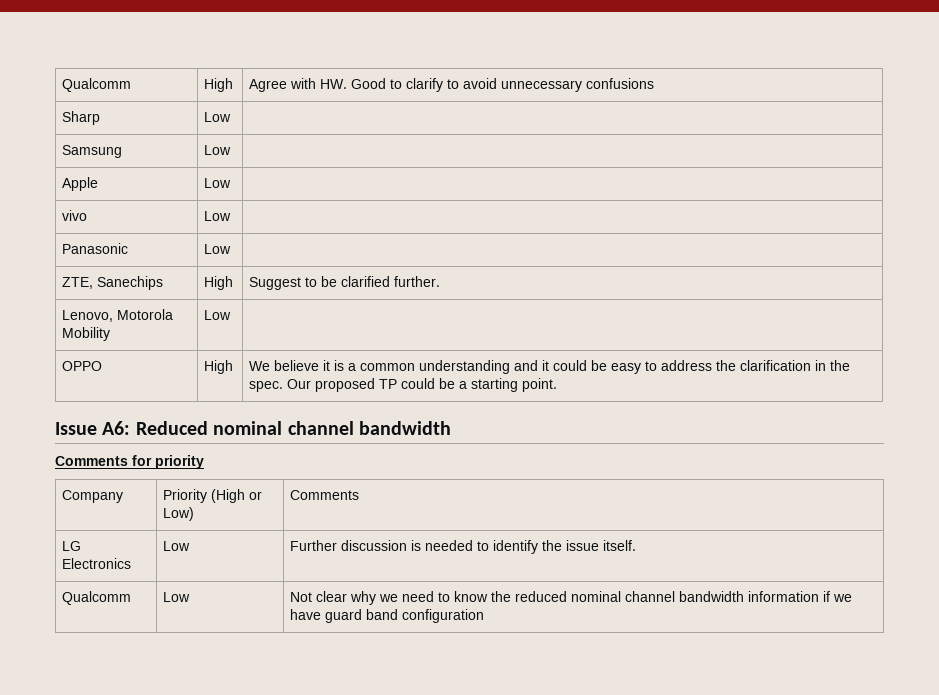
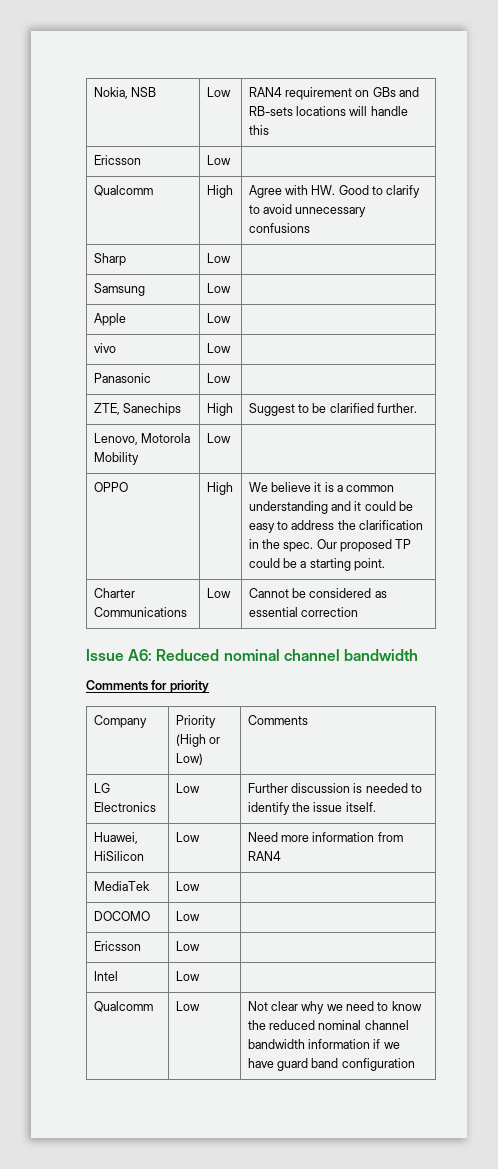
(62, 85) none -> [93,87,156,99] [206,87,231,97] [248,87,420,100] [248,106,408,116] [248,125,269,135] [93,155,141,165] [206,155,231,165] Nokia, NSB | Low | RAN4 requirement on GBs and RB-sets locations will handle this // Ericsson | Low | //
(558, 385) none -> [93,588,135,598] [93,607,187,617] [206,588,231,598] [248,588,387,598] [248,607,358,617] // Charter Communications | Low | Cannot be considered as essential correction
(637, 545) none -> [93,832,138,844] [93,851,144,861] [175,832,200,842] [247,832,403,842] [247,851,281,861] [93,881,150,891] [175,881,200,891] [93,911,150,921] [175,911,200,921] [93,941,141,951] [175,941,200,951] [93,971,118,981] [175,971,200,981] // Huawei, HiSilicon | Low | Need more information from RAN4 // MediaTek | Low | // DOCOMO | Low | // Ericsson | Low | // Intel | Low |

